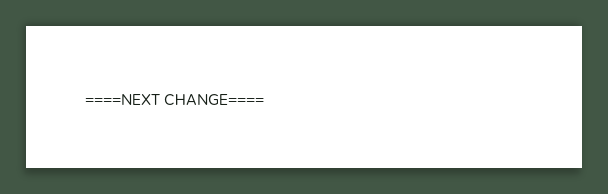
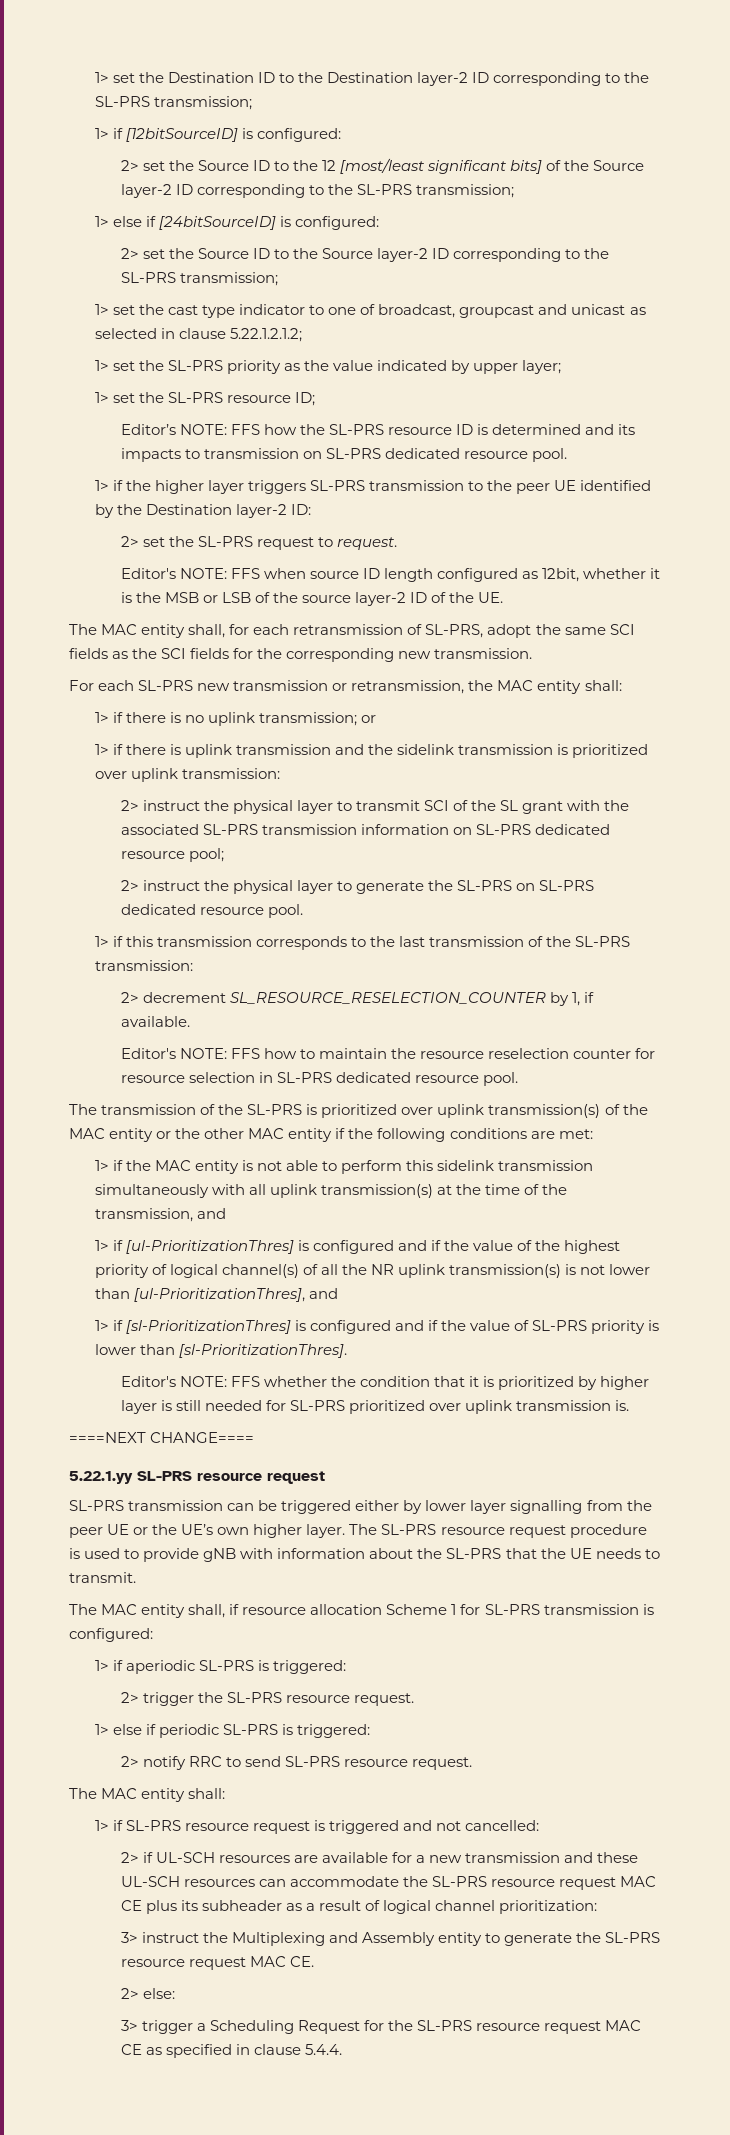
[85,94,265,106] ====NEXT CHANGE==== -> [94,72,650,86] [94,96,252,110] [94,128,342,142] [120,158,645,174] [120,184,515,198] [94,216,380,230] [120,248,610,262] [120,272,278,286] [94,304,646,318] [94,328,303,342] [94,360,562,374] [94,392,316,406] [120,424,636,435] [120,448,568,462] [94,480,652,494] [94,504,312,518] [120,536,398,550] [120,568,661,582] [120,592,504,606] [69,624,635,638] [69,648,533,662] [69,680,622,694] [94,712,377,726] [94,744,649,758] [94,768,280,782] [120,800,630,814] [120,824,611,835] [120,848,224,862] [120,880,595,894] [120,904,303,918] [94,936,631,950] [94,960,193,971] [120,992,595,1006] [120,1016,190,1027] [120,1048,656,1059] [120,1072,519,1086] [69,1104,648,1118] [69,1128,593,1142] [94,1160,594,1174] [94,1184,568,1198] [94,1208,226,1222] [94,1240,621,1254] [94,1264,651,1278] [94,1288,338,1302] [94,1320,660,1334] [94,1344,347,1358] [120,1376,650,1390] [120,1400,630,1414] [69,1432,255,1443] [69,1471,325,1484] [69,1500,652,1514] [69,1524,647,1538] [69,1548,660,1562] [69,1572,136,1583] [69,1604,654,1618] [69,1628,153,1642] [94,1660,347,1674] [120,1692,415,1706] [94,1724,371,1738] [120,1756,473,1770] [69,1788,226,1802] [94,1820,540,1834] [120,1852,639,1863] [120,1876,657,1890] [120,1900,598,1914] [120,1932,661,1946] [120,1956,314,1970] [120,1988,175,1999] [120,2020,642,2034] [120,2044,343,2058] 1> set the Destination ID to the Destination layer-2 ID corresponding to the SL-PRS transmission; // 1> if [12bitSourceID] is configured: // 2> set the Source ID to the 12 [most/least significant bits] of the Source layer-2 ID corresponding to the SL-PRS transmission; // 1> else if [24bitSourceID] is configured: // 2> set the Source ID to the Source layer-2 ID corresponding to the SL-PRS transmission; // 1> set the cast type indicator to one of broadcast, groupcast and unicast as selected in clause 5.22.1.2.1.2; // 1> set the SL-PRS priority as the value indicated by upper layer; // 1> set the SL-PRS resource ID; // Editor’s NOTE: FFS how the SL-PRS resource ID is determined and its impacts to transmission on SL-PRS dedicated resource pool. // 1> if the higher layer triggers SL-PRS transmission to the peer UE identified by the Destination layer-2 ID: // 2> set the SL-PRS request to request. // Editor's NOTE: FFS when source ID length configured as 12bit, whether it is the MSB or LSB of the source layer-2 ID of the UE. // The MAC entity shall, for each retransmission of SL-PRS, adopt the same SCI fields as the SCI fields for the corresponding new transmission. // For each SL-PRS new transmission or retransmission, the MAC entity shall: // 1> if there is no uplink transmission; or // 1> if there is uplink transmission and the sidelink transmission is prioritized over uplink transmission: // 2> instruct the physical layer to transmit SCI of the SL grant with the associated SL-PRS transmission information on SL-PRS dedicated resource pool; // 2> instruct the physical layer to generate the SL-PRS on SL-PRS dedicated resource pool. // 1> if this transmission corresponds to the last transmission of the SL-PRS transmission: // 2> decrement SL_RESOURCE_RESELECTION_COUNTER by 1, if available. // Editor's NOTE: FFS how to maintain the resource reselection counter for resource selection in SL-PRS dedicated resource pool. // The transmission of the SL-PRS is prioritized over uplink transmission(s) of the MAC entity or the other MAC entity if the following conditions are met: // 1> if the MAC entity is not able to perform this sidelink transmission simultaneously with all uplink transmission(s) at the time of the transmission, and // 1> if [ul-PrioritizationThres] is configured and if the value of the highest priority of logical channel(s) of all the NR uplink transmission(s) is not lower than [ul-PrioritizationThres], and // 1> if [sl-PrioritizationThres] is configured and if the value of SL-PRS priority is lower than [sl-PrioritizationThres]. // Editor's NOTE: FFS whether the condition that it is prioritized by higher layer is still needed for SL-PRS prioritized over uplink transmission is. // ====NEXT CHANGE==== // 5.22.1.yy SL-PRS resource request // SL-PRS transmission can be triggered either by lower layer signalling from the peer UE or the UE’s own higher layer. The SL-PRS resource request procedure is used to provide gNB with information about the SL-PRS that the UE needs to transmit. // The MAC entity shall, if resource allocation Scheme 1 for SL-PRS transmission is configured: // 1> if aperiodic SL-PRS is triggered: // 2> trigger the SL-PRS resource request. // 1> else if periodic SL-PRS is triggered: // 2> notify RRC to send SL-PRS resource request. // The MAC entity shall: // 1> if SL-PRS resource request is triggered and not cancelled: // 2> if UL-SCH resources are available for a new transmission and these UL-SCH resources can accommodate the SL-PRS resource request MAC CE plus its subheader as a result of logical channel prioritization: // 3> instruct the Multiplexing and Assembly entity to generate the SL-PRS resource request MAC CE. // 2> else: // 3> trigger a Scheduling Request for the SL-PRS resource request MAC CE as specified in clause 5.4.4.

